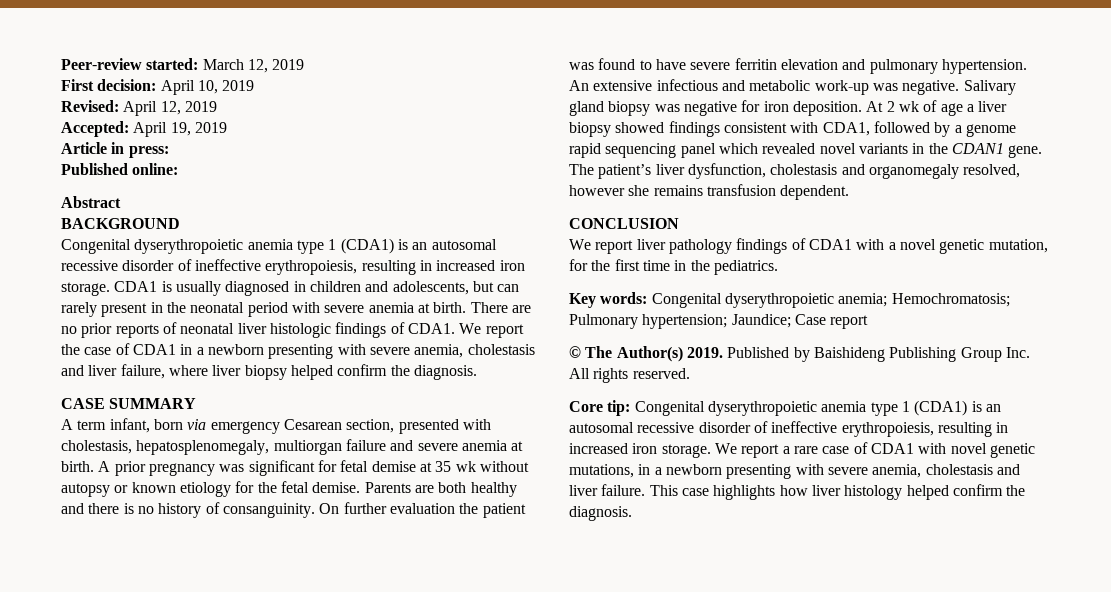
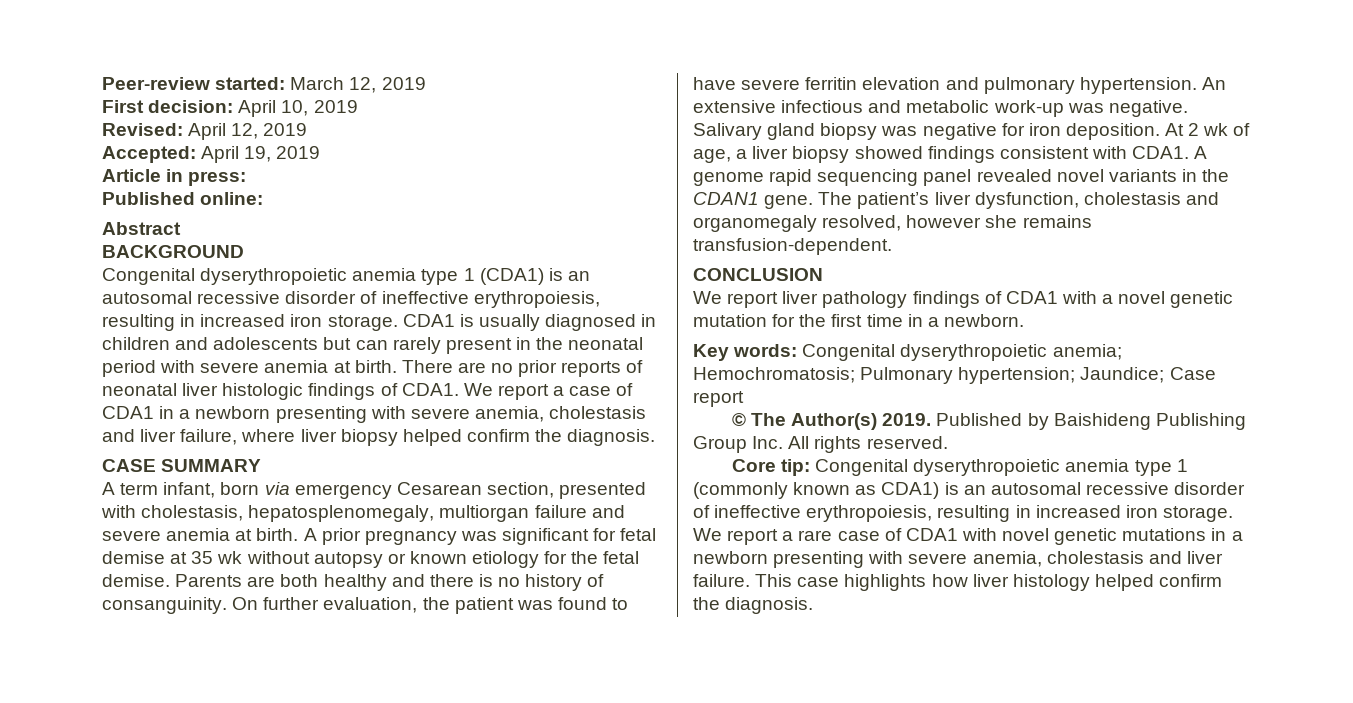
[392,281,469,295] adolescents, -> [213,337,319,350] adolescents
[61,344,80,355] the -> [553,386,565,396] a
[389,503,455,514] evaluation -> [323,597,418,613] evaluation,
[940,103,963,116] age -> [693,149,731,163] age,
[822,121,962,137] CDA1, followed by a -> [1132,146,1208,159] CDA1. A
[718,143,758,154] which -> (972, 177) none
[706,184,850,200] transfusion dependent. -> [693,238,892,255] transfusion-dependent.
[988,239,1048,253] mutation, -> [693,314,767,327] mutation
[690,260,778,275] the pediatrics. -> [927,314,1024,327] a newborn.
[914,400,968,416] (CDA1) -> [693,482,940,499] (commonly known as CDA1)
[569,464,634,478] mutations, -> [1122,528,1207,541] mutations

